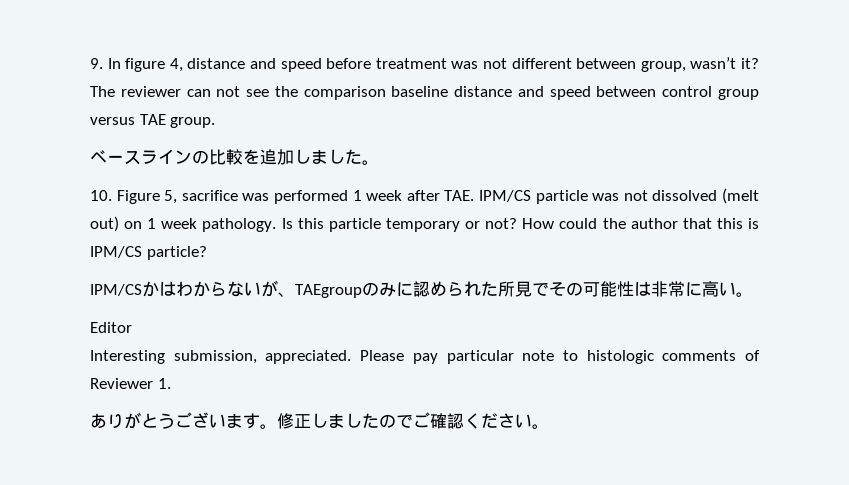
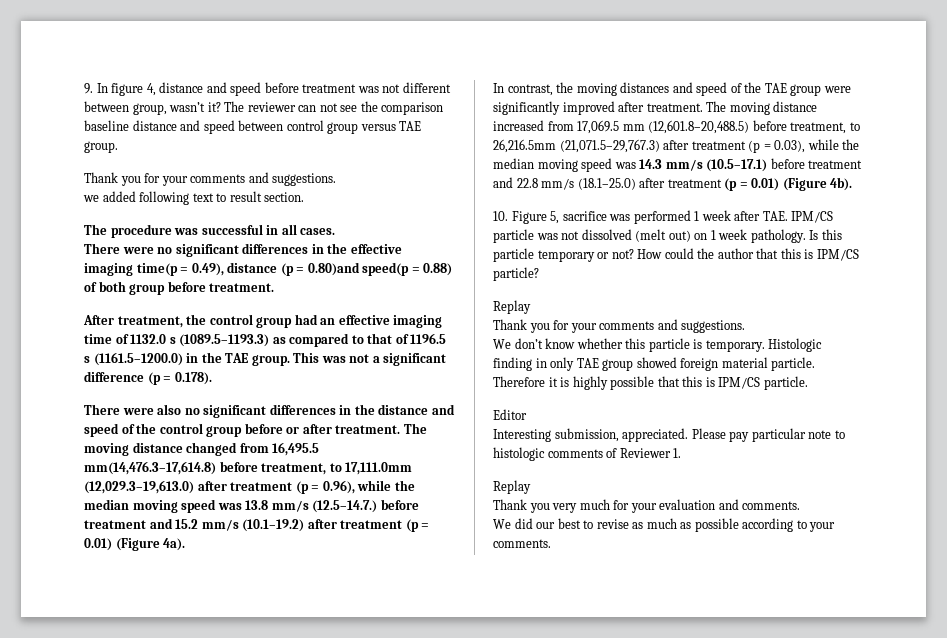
[90,149,379,165] ベースラインの比較を追加しました。 -> [84,172,337,186] [83,191,305,205] [84,224,336,238] [84,243,402,257] [84,262,453,276] [84,281,275,295] [83,314,443,328] [84,333,447,347] [84,352,447,366] [84,371,212,385] [84,404,455,418] [84,423,427,437] [84,442,320,456] [84,461,413,475] [84,480,415,494] [84,499,419,513] [84,518,430,532] [84,538,186,551] [493,82,851,96] [493,101,818,115] [493,120,860,134] [493,139,860,153] [493,158,863,172] [493,177,853,191] Thank you for your comments and suggestions. // we added following text to result section. // The procedure was successful in all cases. // There were no significant differences in the effective imaging time(p = 0.49), distance (p = 0.80)and speed(p = 0.88) of both group before treatment. // After treatment, the control group had an effective imaging time of 1132.0 s (1089.5–1193.3) as compared to that of 1196.5 s (1161.5–1200.0) in the TAE group. This was not a significant difference (p = 0.178). // There were also no significant differences in the distance and speed of the control group before or after treatment. The moving distance changed from 16,495.5 mm(14,476.3–17,614.8) before treatment, to 17,111.0mm (12,029.3–19,613.0) after treatment (p = 0.96), while the median moving speed was 13.8 mm/s (12.5–14.7.) before treatment and 15.2 mm/s (10.1–19.2) after treatment (p = 0.01) (Figure 4a). // In contrast, the moving distances and speed of the TAE group were significantly improved after treatment. The moving distance increased from 17,069.5 mm (12,601.8–20,488.5) before treatment, to 26,216.5mm (21,071.5–29,767.3) after treatment (p = 0.03), while the median moving speed was 14.3 mm/s (10.5–17.1) before treatment and 22.8 mm/s (18.1–25.0) after treatment (p = 0.01) (Figure 4b).
[90,280,753,298] IPM/CSかはわからないが、TAEgroupのみに認められた所見でその可能性は非常に高い。 -> [493,300,531,314] [493,319,746,333] [493,338,823,352] [493,357,816,371] [493,376,808,390] Replay // Thank you for your comments and suggestions. // We don’t know whether this particle is temporary. Histologic finding in only TAE group showed foreign material particle. Therefore it is highly possible that this is IPM/CS particle.
[90,412,549,429] ありがとうございます。修正しましたのでご確認ください。 -> [493,480,531,494] [493,499,801,513] [493,518,836,532] [493,539,551,548] Replay // Thank you very much for your evaluation and comments. // We did our best to revise as much as possible according to your comments.

